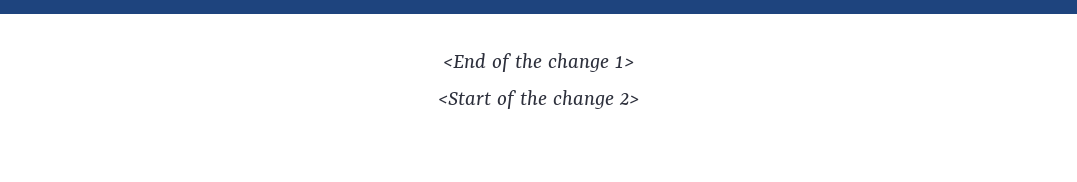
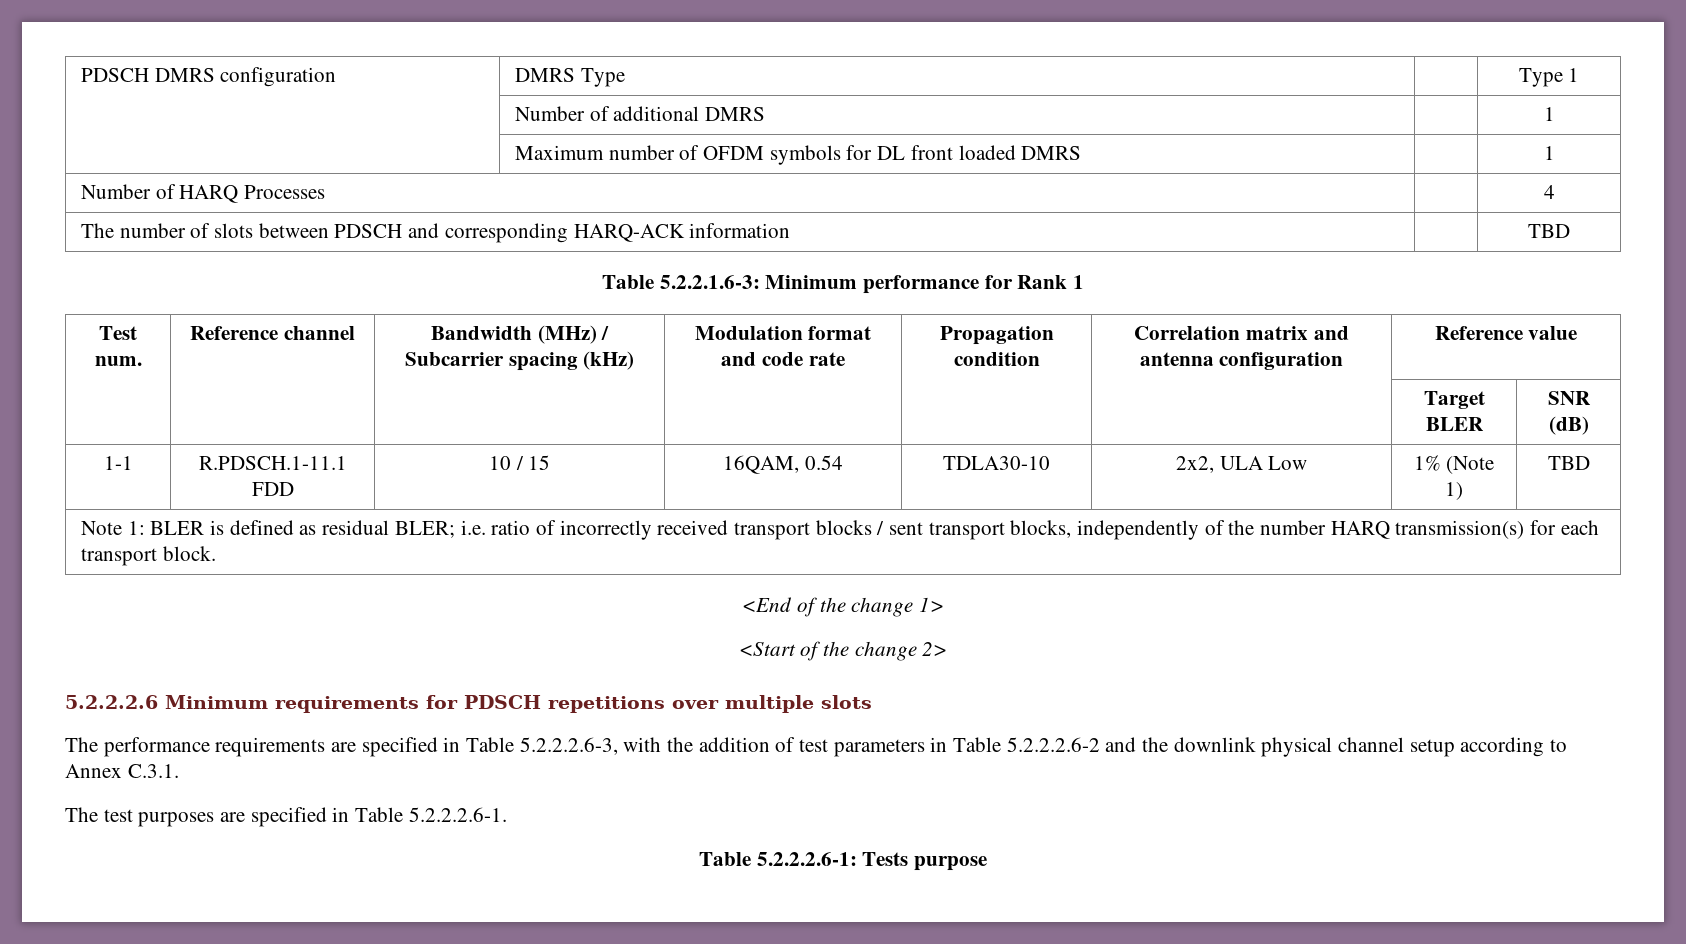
(442, 60) none -> [81,67,337,87] [515,68,625,87] [1518,68,1580,87] [515,106,766,121] [1543,107,1555,121] [515,145,1082,165] [1543,146,1555,160] [81,184,326,203] [1543,185,1555,199] [81,223,791,243] [1528,224,1570,238] [601,275,1085,294] [99,326,137,340] [94,356,142,366] [190,326,355,340] [430,325,610,344] [404,351,635,371] [694,326,872,340] [721,352,845,366] [939,326,1054,345] [953,352,1040,366] [1134,326,1349,340] [1139,352,1344,370] [1434,326,1578,340] [1423,391,1485,409] [1425,417,1484,431] [1547,391,1591,405] [1548,416,1589,435] [103,456,133,470] [198,456,347,470] [251,482,294,496] [488,455,551,470] [723,455,843,474] [943,456,1050,470] [1175,456,1308,473] [1413,455,1495,474] [1445,482,1463,500] [1547,456,1590,470] [81,520,1599,540] [81,546,216,566] PDSCH DMRS configuration | DMRS Type | | Type 1 // | Number of additional DMRS | | 1 // | Maximum number of OFDM symbols for DL front loaded DMRS | | 1 // Number of HARQ Processes | | 4 // The number of slots between PDSCH and corresponding HARQ-ACK information | | TBD // Table 5.2.2.1.6-3: Minimum performance for Rank 1 // Test num. | Reference channel | Bandwidth (MHz) / Subcarrier spacing (kHz) | Modulation format and code rate | Propagation condition | Correlation matrix and antenna configuration | Reference value // | | | | | | Target BLER | SNR (dB) // 1-1 | R.PDSCH.1-11.1 FDD | 10 / 15 | 16QAM, 0.54 | TDLA30-10 | 2x2, ULA Low | 1% (Note 1) | TBD // Note 1: BLER is defined as residual BLER; i.e. ratio of incorrectly received transport blocks / sent transport blocks, independently of the number HARQ transmission(s) for each transport block. //
(640, 99) none -> [65,695,872,713] [65,737,1568,757] [65,764,179,778] [65,807,507,827] [698,852,988,871] // 5.2.2.2.6 Minimum requirements for PDSCH repetitions over multiple slots // The performance requirements are specified in Table 5.2.2.2.6-3, with the addition of test parameters in Table 5.2.2.2.6-2 and the downlink physical channel setup according to Annex C.3.1. // The test purposes are specified in Table 5.2.2.2.6-1. // Table 5.2.2.2.6-1: Tests purpose

